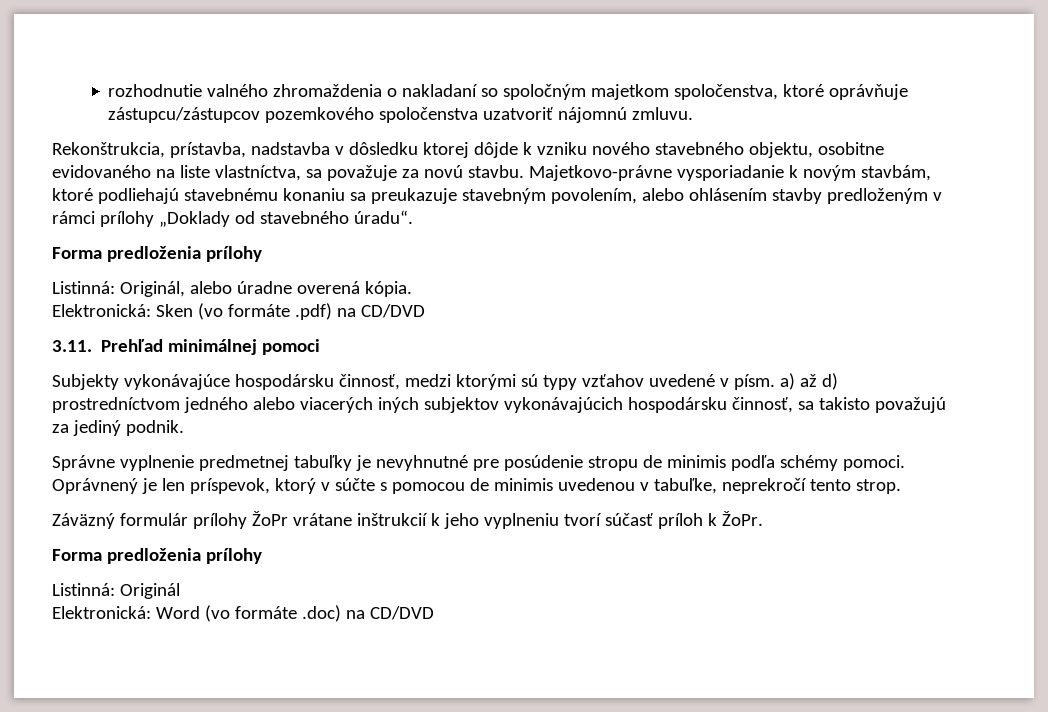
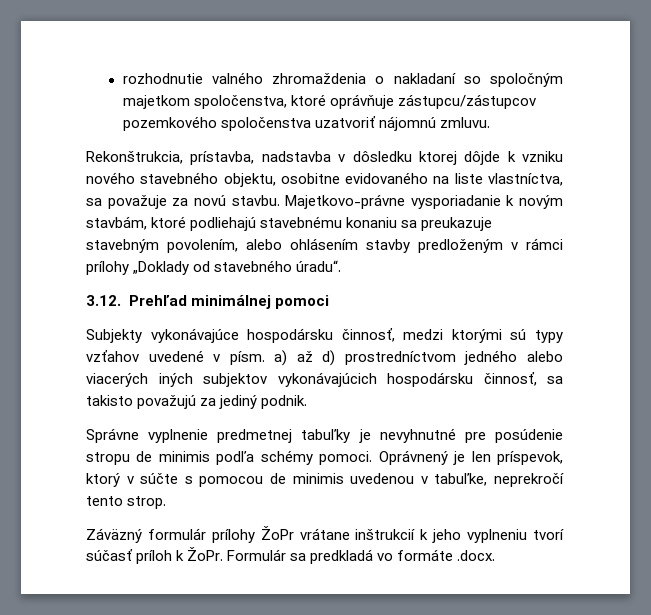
[52,246,262,262] [52,281,412,297] [52,303,425,320] [52,340,92,352] Forma predloženia prílohy // Listinná: Originál, alebo úradne overená kópia. // Elektronická: Sken (vo formáte .pdf) na CD/DVD // 3.11. -> [86,295,121,306] 3.12.
[52,548,262,564] [52,583,180,599] [52,605,434,622] // Forma predloženia prílohy // Listinná: Originál // Elektronická: Word (vo formáte .doc) na CD/DVD -> [227,549,496,564] Formulár sa predkladá vo formáte .docx.

